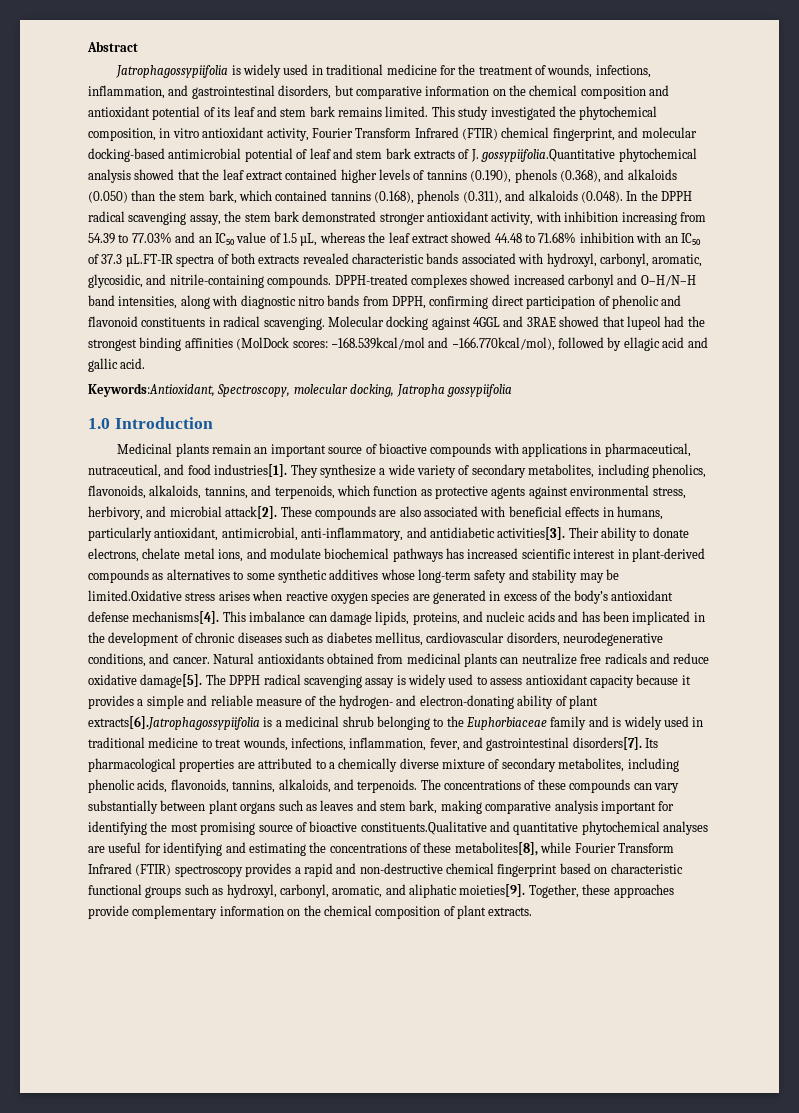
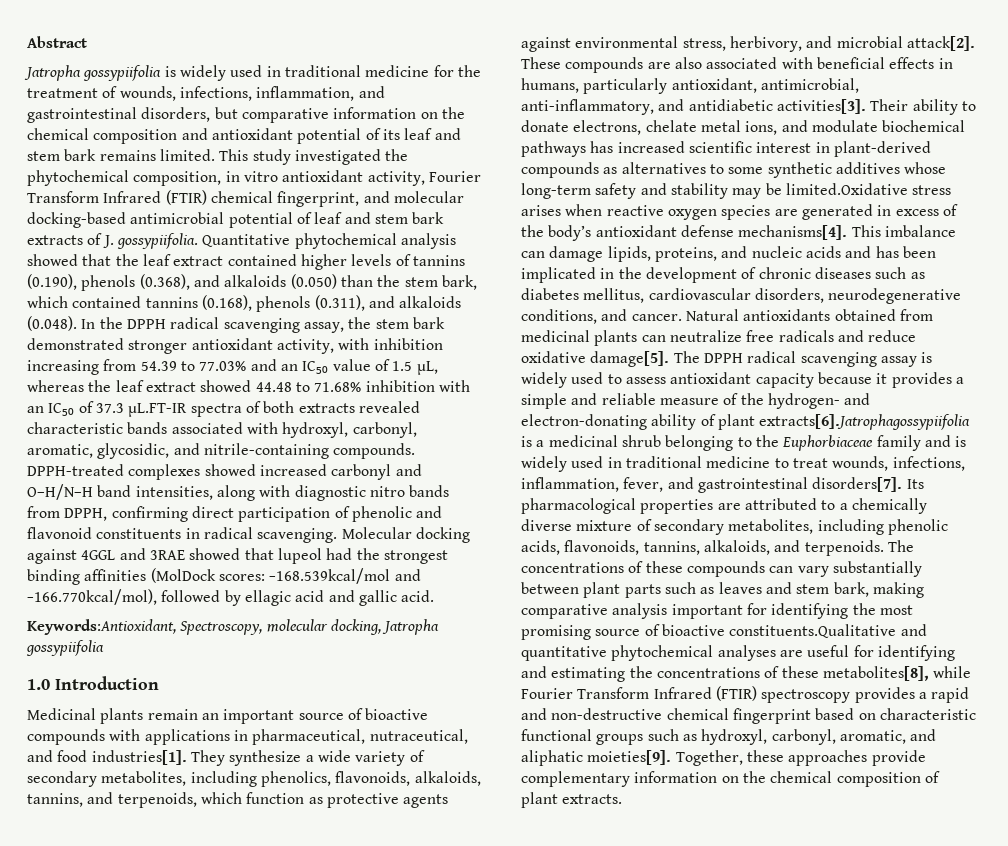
[116,65,229,78] Jatrophagossypiifolia -> [24,65,162,81] Jatropha gossypiifolia
[481,149,616,162] gossypiifolia.Quantitative -> [116,233,291,249] gossypiifolia. Quantitative
[240,802,276,814] organs -> [624,584,661,598] parts

